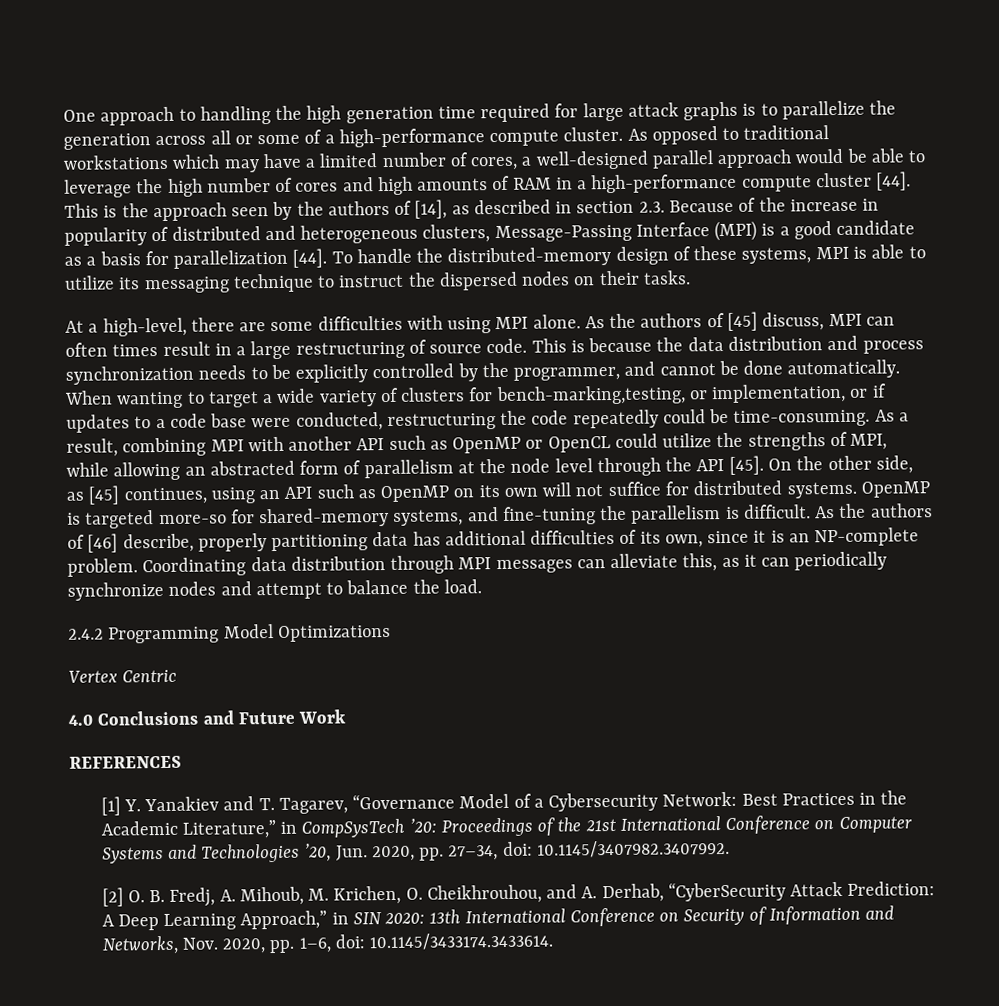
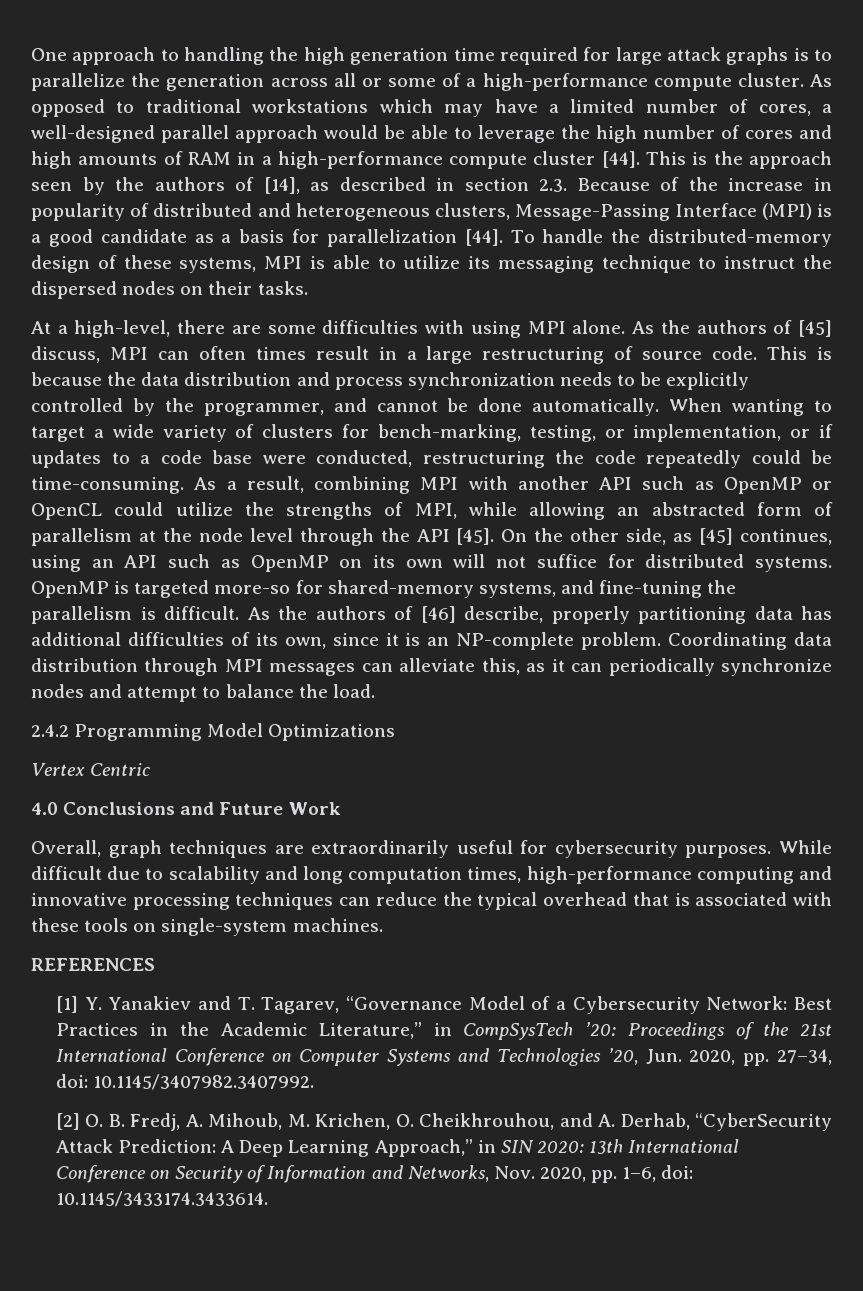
[495,385,686,406] bench-marking,testing, -> [377,424,596,442] bench-marking, testing,
(347, 716) none -> [31,840,832,858] [31,866,833,884] [31,892,833,910] [31,918,383,936] // Overall, graph techniques are extraordinarily useful for cybersecurity purposes. While difficult due to scalability and long computation times, high-performance computing and innovative processing techniques can reduce the typical overhead that is associated with these tools on single-system machines.

